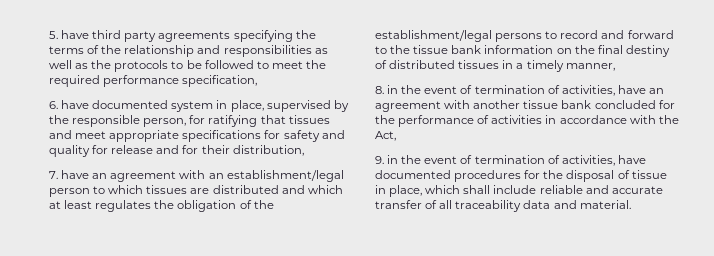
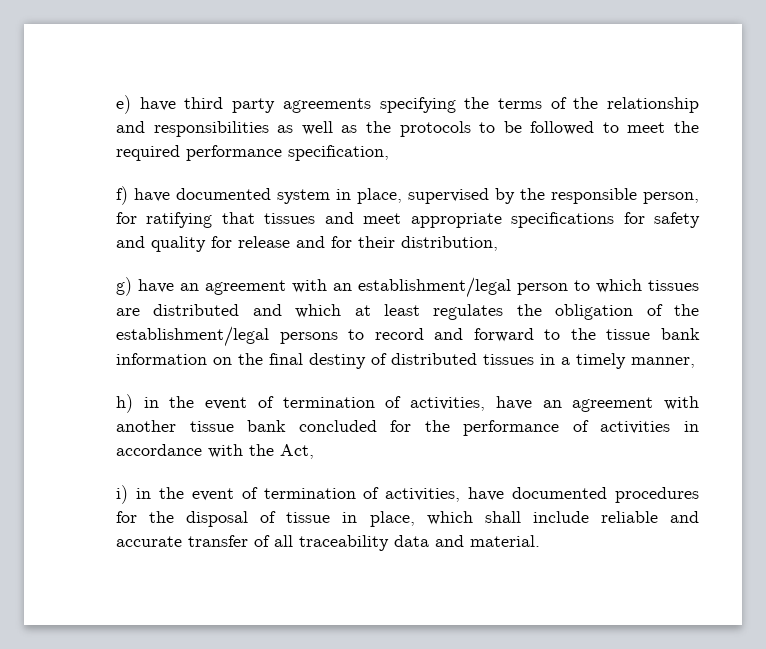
[49,31,58,39] 5. -> [116,95,131,114] e)
[49,101,58,109] 6. -> [116,186,128,205] f)
[49,171,58,179] 7. -> [116,277,132,296] g)
[375,86,384,94] 8. -> [116,394,133,413] h)
[375,156,384,164] 9. -> [116,485,128,504] i)

